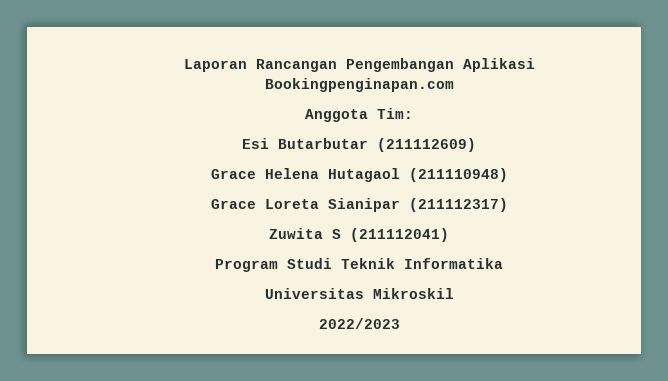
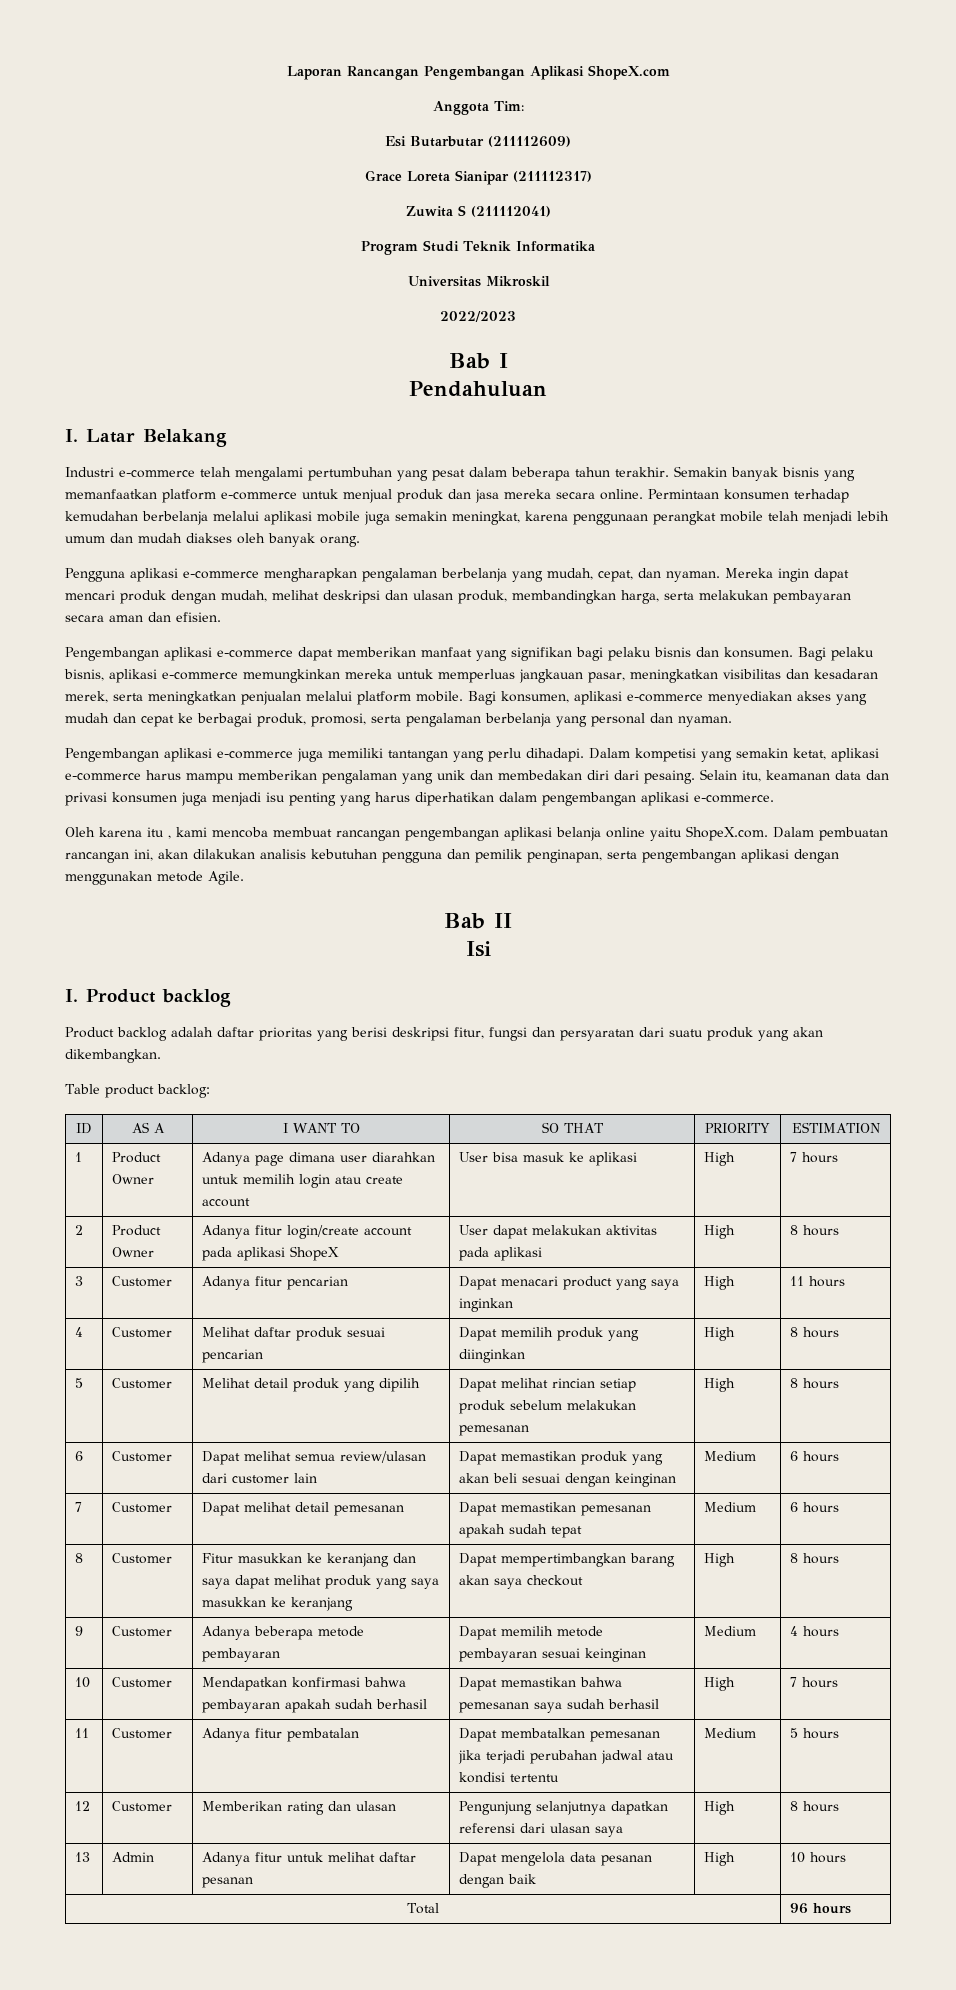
[264,78,454,92] Bookingpenginapan.com -> [587,65,670,80] ShopeX.com
[210,168,508,182] // Grace Helena Hutagaol (211110948) -> (571, 141) none
(400, 323) none -> [448,353,508,369] [409,381,548,397] [65,429,228,447] [65,466,855,481] [65,489,849,503] [65,511,889,525] [65,533,360,547] [65,568,849,582] [65,590,851,604] [65,612,221,622] [65,647,874,661] [64,669,878,683] [65,691,867,705] [65,713,732,727] [65,748,879,762] [65,769,889,784] [65,792,774,806] [65,826,888,841] [65,849,839,863] [65,871,244,885] [444,913,512,929] [465,941,491,957] [65,989,232,1007] [65,1027,823,1041] [65,1049,161,1063] [65,1084,210,1098] [76,1123,92,1134] [131,1122,165,1133] [282,1123,360,1133] [541,1122,604,1133] [705,1123,770,1133] [791,1122,880,1133] [75,1152,83,1162] [112,1152,162,1163] [112,1174,155,1184] [202,1152,436,1166] [202,1174,404,1188] [202,1198,251,1207] [459,1152,638,1166] [704,1152,736,1166] [790,1152,839,1163] [75,1225,84,1235] [112,1225,162,1236] [112,1247,155,1257] [202,1225,413,1239] [202,1246,340,1261] [459,1225,658,1239] [459,1247,543,1261] [704,1225,736,1239] [790,1225,840,1236] [75,1276,84,1286] [112,1276,173,1287] [202,1276,349,1290] [459,1276,680,1290] [459,1298,514,1312] [704,1276,736,1290] [790,1276,846,1287] [75,1327,84,1337] [112,1327,173,1338] [202,1327,386,1341] [202,1349,264,1363] [459,1327,640,1341] [459,1349,526,1363] [704,1327,736,1341] [790,1327,840,1338] [75,1378,84,1388] [112,1378,173,1389] [202,1378,421,1392] [459,1378,637,1392] [459,1400,637,1414] [459,1425,530,1436] [704,1378,736,1392] [790,1378,840,1389] [75,1451,84,1461] [112,1451,173,1462] [202,1451,427,1465] [202,1473,318,1484] [459,1451,664,1465] [459,1473,677,1487] [704,1451,757,1461] [790,1451,840,1462] [75,1502,83,1512] [112,1502,173,1513] [202,1502,405,1516] [459,1502,652,1516] [459,1524,583,1538] [704,1502,757,1512] [790,1502,840,1513] [75,1553,84,1563] [112,1553,173,1564] [202,1553,417,1567] [202,1575,440,1589] [202,1597,354,1611] [459,1553,676,1567] [459,1575,584,1589] [704,1553,736,1567] [790,1553,840,1564] [75,1626,84,1636] [112,1626,173,1637] [202,1626,365,1640] [202,1648,281,1662] [459,1626,604,1640] [459,1648,647,1662] [704,1626,757,1636] [790,1626,840,1637] [75,1677,91,1688] [112,1677,173,1688] [202,1677,407,1691] [202,1699,428,1713] [459,1677,623,1691] [459,1699,660,1713] [704,1677,736,1691] [790,1677,839,1688] [75,1728,90,1738] [112,1728,173,1739] [202,1728,360,1742] [459,1728,661,1742] [458,1750,675,1764] [459,1772,560,1783] [704,1728,757,1738] [790,1728,840,1739] [75,1801,91,1811] [112,1801,173,1812] [202,1801,397,1815] [459,1801,669,1815] [459,1823,624,1837] [704,1801,736,1815] [790,1801,840,1812] [75,1852,91,1862] [112,1852,155,1862] [202,1852,417,1866] [202,1877,254,1888] [459,1852,653,1866] [459,1874,537,1888] [704,1852,736,1866] [790,1852,847,1863] [407,1903,440,1914] [790,1903,852,1914] // Bab I // Pendahuluan // I. Latar Belakang // Industri e-commerce telah mengalami pertumbuhan yang pesat dalam beberapa tahun terakhir. Semakin banyak bisnis yang memanfaatkan platform e-commerce untuk menjual produk dan jasa mereka secara online. Permintaan konsumen terhadap kemudahan berbelanja melalui aplikasi mobile juga semakin meningkat, karena penggunaan perangkat mobile telah menjadi lebih umum dan mudah diakses oleh banyak orang. // Pengguna aplikasi e-commerce mengharapkan pengalaman berbelanja yang mudah, cepat, dan nyaman. Mereka ingin dapat mencari produk dengan mudah, melihat deskripsi dan ulasan produk, membandingkan harga, serta melakukan pembayaran secara aman dan efisien. // Pengembangan aplikasi e-commerce dapat memberikan manfaat yang signifikan bagi pelaku bisnis dan konsumen. Bagi pelaku bisnis, aplikasi e-commerce memungkinkan mereka untuk memperluas jangkauan pasar, meningkatkan visibilitas dan kesadaran merek, serta meningkatkan penjualan melalui platform mobile. Bagi konsumen, aplikasi e-commerce menyediakan akses yang mudah dan cepat ke berbagai produk, promosi, serta pengalaman berbelanja yang personal dan nyaman. // Pengembangan aplikasi e-commerce juga memiliki tantangan yang perlu dihadapi. Dalam kompetisi yang semakin ketat, aplikasi e-commerce harus mampu memberikan pengalaman yang unik dan membedakan diri dari pesaing. Selain itu, keamanan data dan privasi konsumen juga menjadi isu penting yang harus diperhatikan dalam pengembangan aplikasi e-commerce. // Oleh karena itu , kami mencoba membuat rancangan pengembangan aplikasi belanja online yaitu ShopeX.com. Dalam pembuatan rancangan ini, akan dilakukan analisis kebutuhan pengguna dan pemilik penginapan, serta pengembangan aplikasi dengan menggunakan metode Agile. // Bab II // Isi // I. Product backlog // Product backlog adalah daftar prioritas yang berisi deskripsi fitur, fungsi dan persyaratan dari suatu produk yang akan dikembangkan. // Table product backlog: // ID | AS A | I WANT TO | SO THAT | PRIORITY | ESTIMATION // 1 | Product Owner | Adanya page dimana user diarahkan untuk memilih login atau create account | User bisa masuk ke aplikasi | High | 7 hours // 2 | Product Owner | Adanya fitur login/create account pada aplikasi ShopeX | User dapat melakukan aktivitas pada aplikasi | High | 8 hours // 3 | Customer | Adanya fitur pencarian | Dapat menacari product yang saya inginkan | High | 11 hours // 4 | Customer | Melihat daftar produk sesuai pencarian | Dapat memilih produk yang diinginkan | High | 8 hours // 5 | Customer | Melihat detail produk yang dipilih | Dapat melihat rincian setiap produk sebelum melakukan pemesanan | High | 8 hours // 6 | Customer | Dapat melihat semua review/ulasan dari customer lain | Dapat memastikan produk yang akan beli sesuai dengan keinginan | Medium | 6 hours // 7 | Customer | Dapat melihat detail pemesanan | Dapat memastikan pemesanan apakah sudah tepat | Medium | 6 hours // 8 | Customer | Fitur masukkan ke keranjang dan saya dapat melihat produk yang saya masukkan ke keranjang | Dapat mempertimbangkan barang akan saya checkout | High | 8 hours // 9 | Customer | Adanya beberapa metode pembayaran | Dapat memilih metode pembayaran sesuai keinginan | Medium | 4 hours // 10 | Customer | Mendapatkan konfirmasi bahwa pembayaran apakah sudah berhasil | Dapat memastikan bahwa pemesanan saya sudah berhasil | High | 7 hours // 11 | Customer | Adanya fitur pembatalan | Dapat membatalkan pemesanan jika terjadi perubahan jadwal atau kondisi tertentu | Medium | 5 hours // 12 | Customer | Memberikan rating dan ulasan | Pengunjung selanjutnya dapatkan referensi dari ulasan saya | High | 8 hours // 13 | Admin | Adanya fitur untuk melihat daftar pesanan | Dapat mengelola data pesanan dengan baik | High | 10 hours // Total | 96 hours

